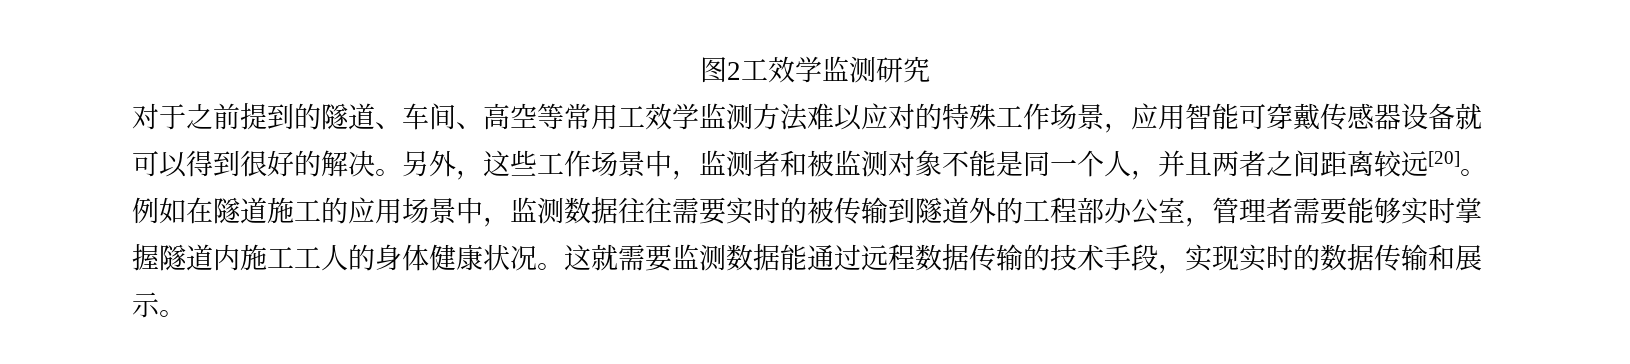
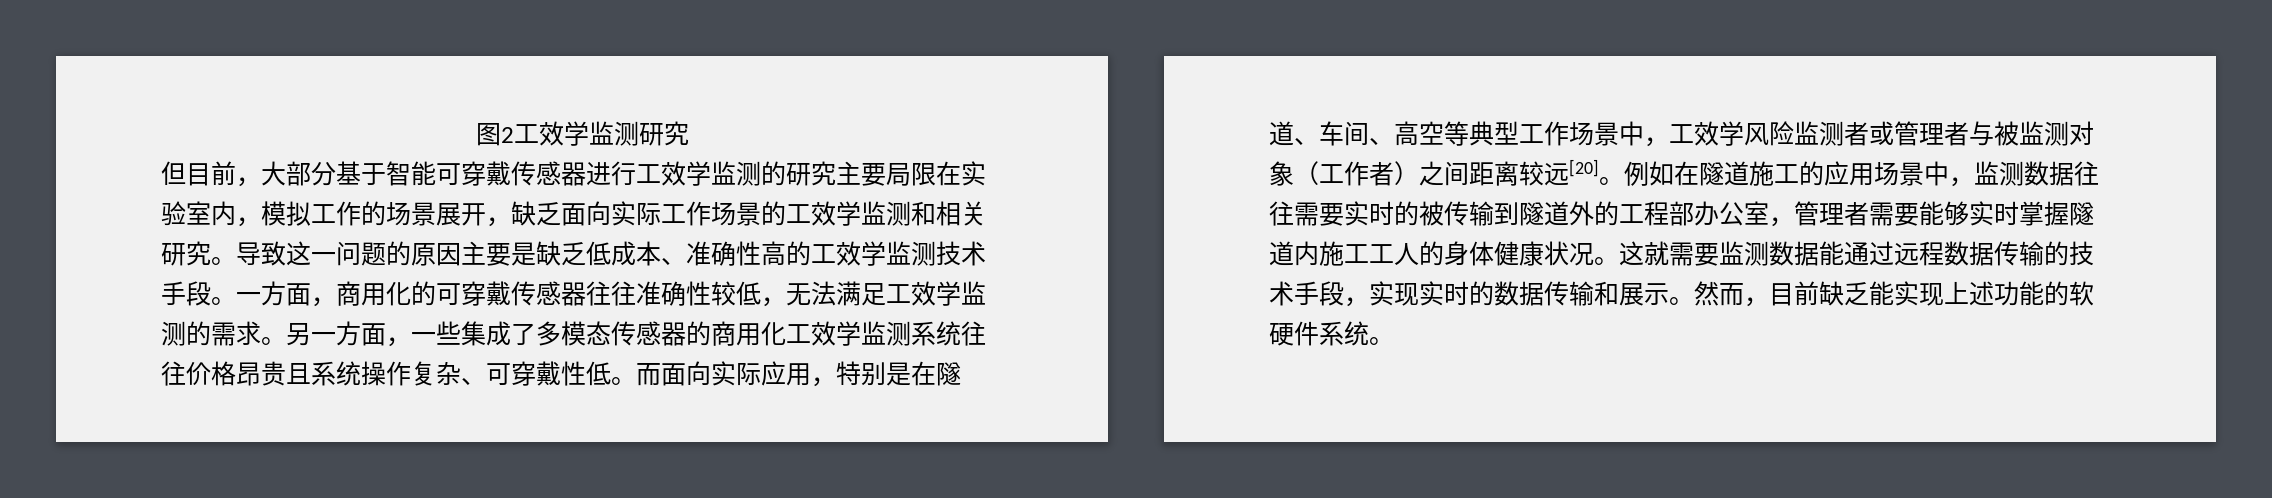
[132,103,321,130] 对于之前提到的 -> [161,161,986,187] [161,201,986,227] [161,241,986,266] [161,281,986,307] [161,321,986,347] [161,361,936,387] 但目前，大部分基于智能可穿戴传感器进行工效学监测的研究主要局限在实验室内，模拟工作的场景展开，缺乏面向实际工作场景的工效学监测和相关研究。导致这一问题的原因主要是缺乏低成本、准确性高的工效学监测技术手段。一方面，商用化的可穿戴传感器往往准确性较低，无法满足工效学监测的需求。另一方面，一些集成了多模态传感器的商用化工效学监测系统往往价格昂贵且系统操作复杂、可穿戴性低。而面向实际应用，特别是在
[564,103,1482,133] [132,150,1266,180] 常用工效学监测方法难以应对的特殊工作场景，应用智能可穿戴传感器设备就可以得到很好的解决。另外，这些工作场景中，监测者和被监测对象不能是同一个人，并且两者 -> [1469,121,2094,147] [1269,161,1419,186] 典型工作场景中，工效学风险监测者或管理者与被监测对象（工作者）
(186, 313) none -> [1694,281,2094,307] [1269,321,1394,346] 然而，目前缺乏能实现上述功能的软硬件系统。

